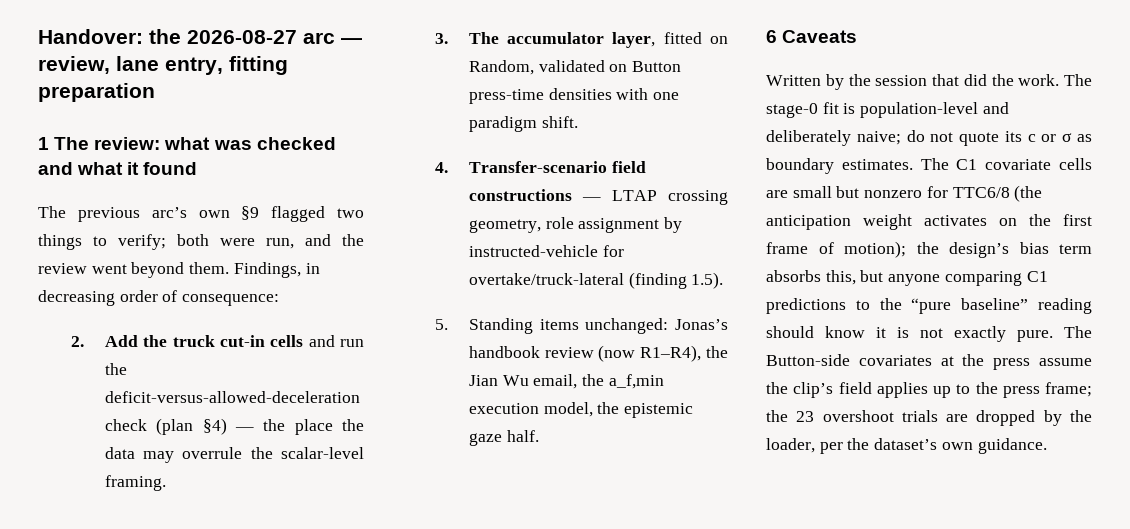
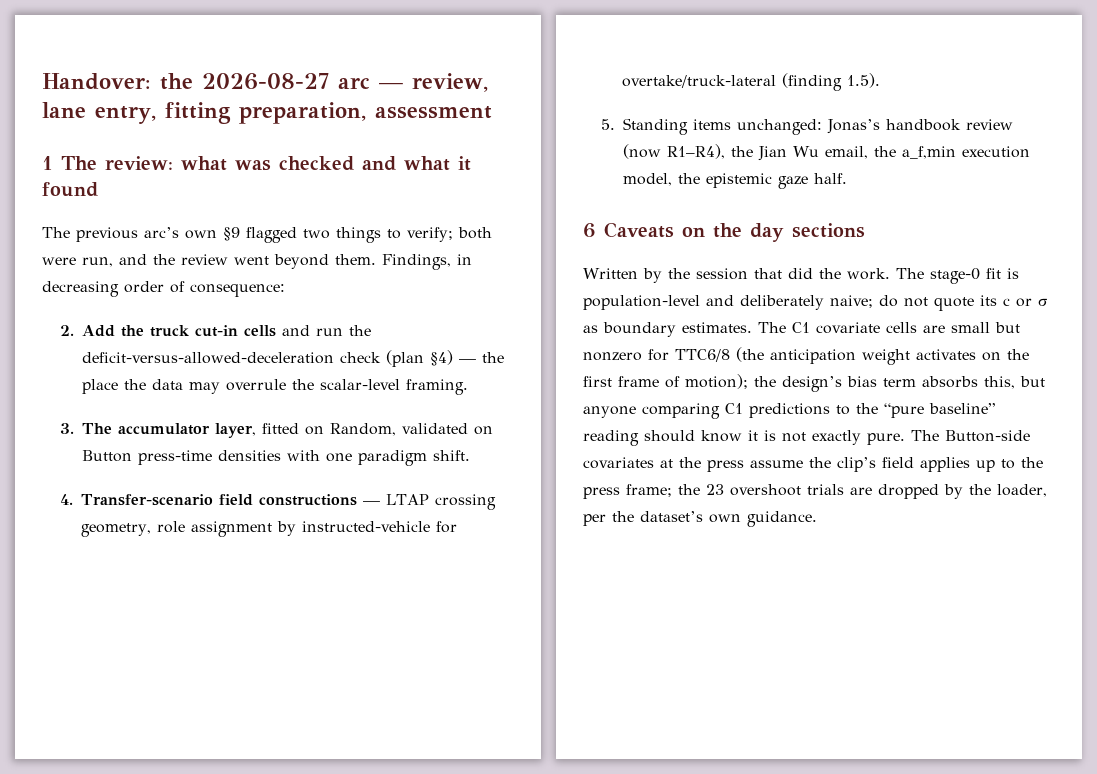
[38,83,155,102] preparation -> [238,102,492,124] preparation, assessment
(858, 36) none -> [682,223,865,242] on the day sections

